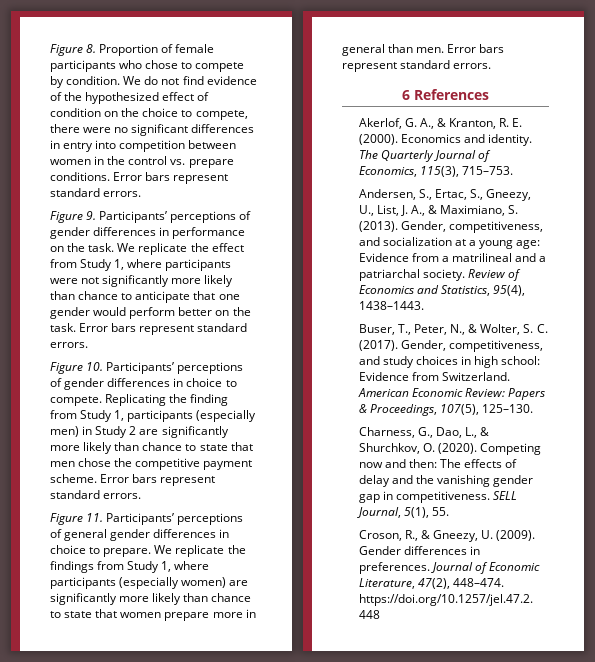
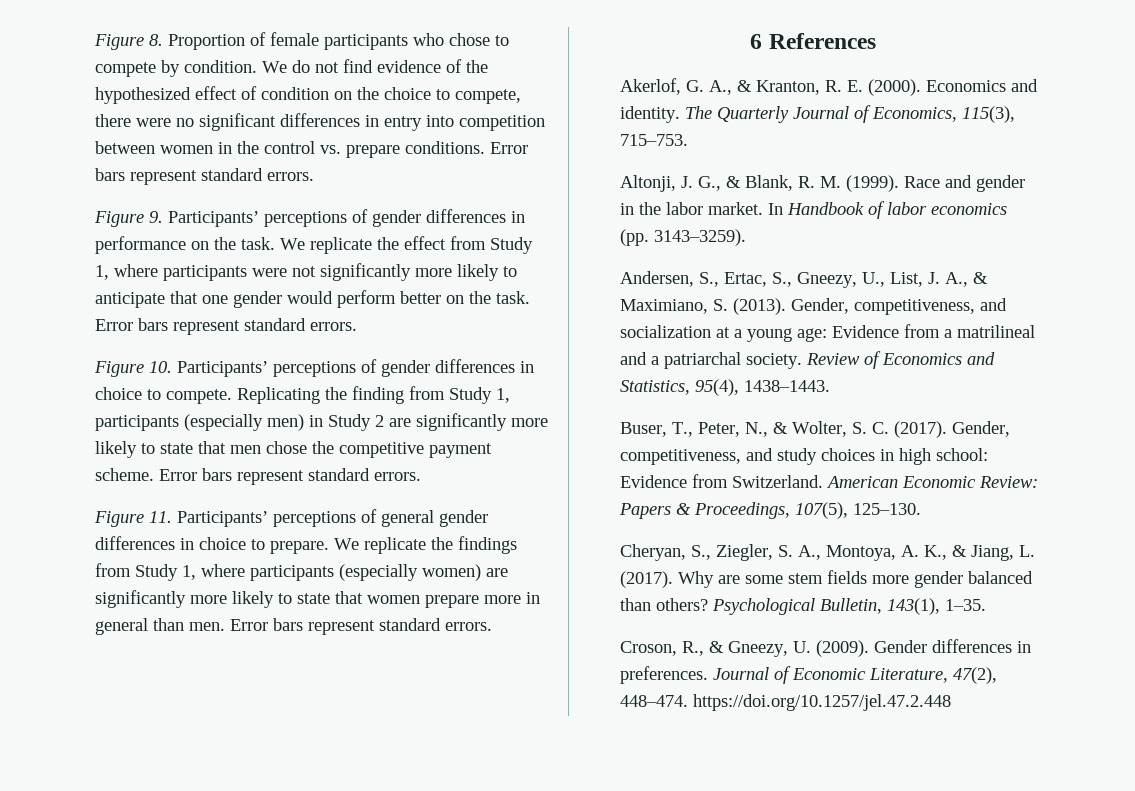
[50,291,119,300] than chance -> (499, 272) none
[114,442,183,451] than chance -> (137, 449) none
[183,593,252,602] than chance -> (274, 599) none
(514, 170) none -> [620,175,1026,192] [620,201,1008,219] [620,229,747,246] // Altonji, J. G., & Blank, R. M. (1999). Race and gender in the labor market. In Handbook of labor economics (pp. 3143–3259).
[358,427,490,438] [358,443,542,455] [358,459,518,468] [358,475,534,487] [358,491,518,503] [356,507,450,518] Charness, G., Dao, L., & Shurchkov, O. (2020). Competing now and then: The effects of delay and the vanishing gender gap in competitiveness. SELL Journal, 5(1), 55. -> [620,544,1036,561] [620,570,1034,588] [620,598,987,615] Cheryan, S., Ziegler, S. A., Montoya, A. K., & Jiang, L. (2017). Why are some stem fields more gender balanced than others? Psychological Bulletin, 143(1), 1–35.

